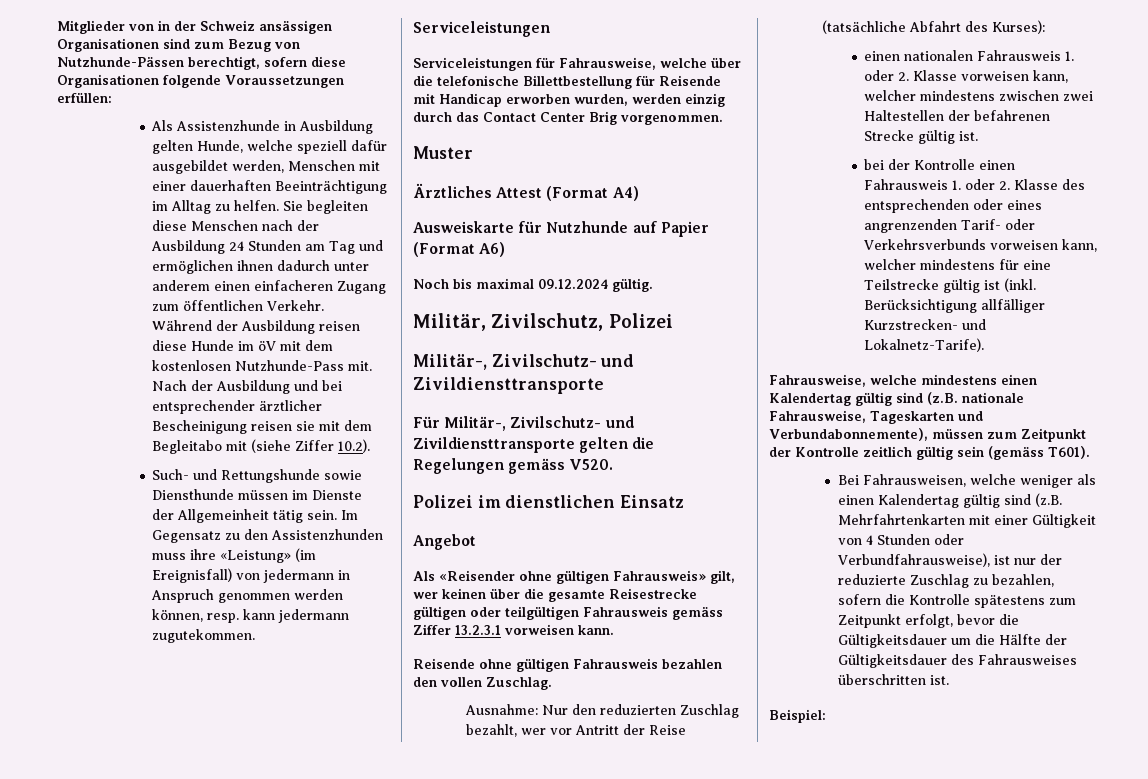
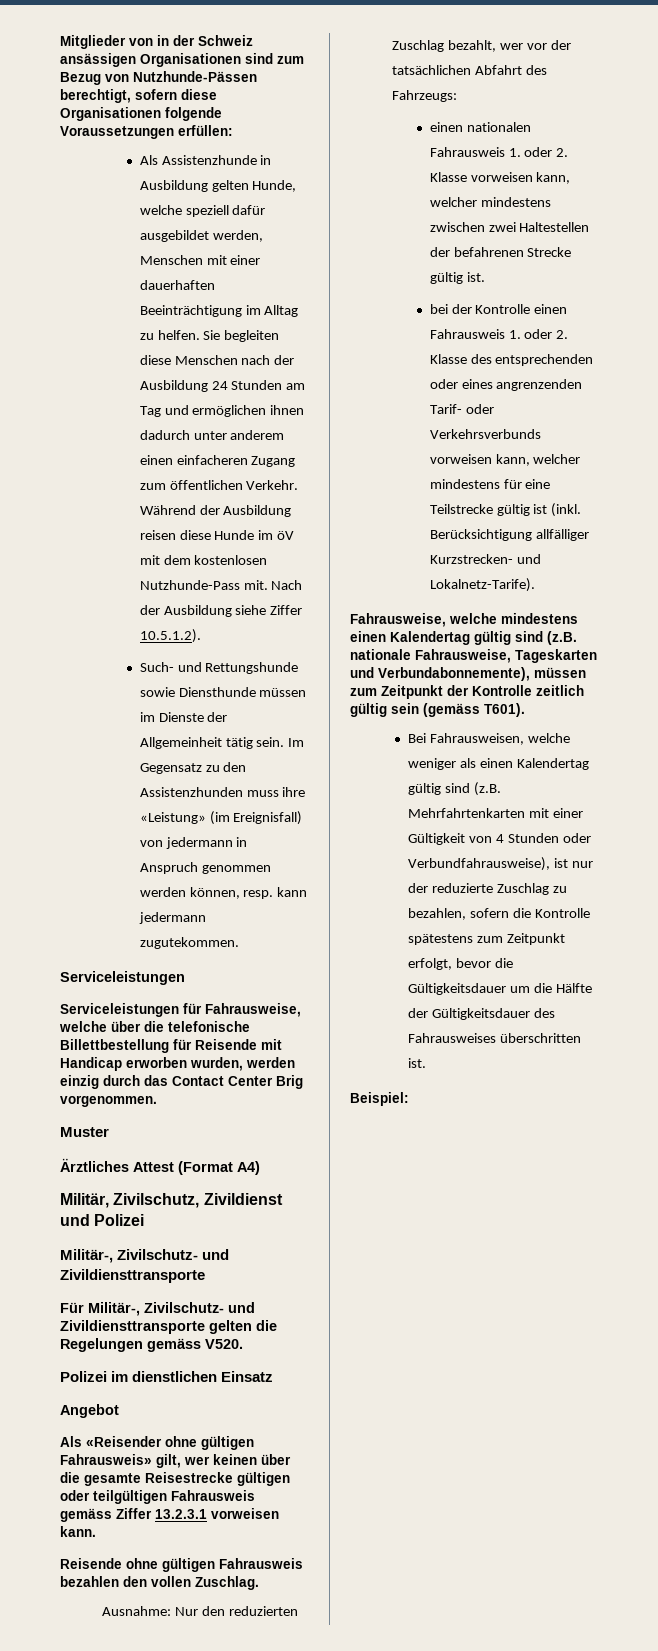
[294,380,343,391] [152,400,323,414] [152,420,373,434] [152,439,371,454] und bei entsprechender ärztlicher Bescheinigung reisen sie mit dem Begleitabo mit (siehe Ziffer 10.2). -> [235,605,303,615] [139,629,201,643] siehe Ziffer 10.5.1.2).
[413,221,709,237] [413,242,506,257] [413,278,653,292] // Ausweiskarte für Nutzhunde auf Papier (Format A6) // Noch bis maximal 09.12.2024 gültig. -> (260, 1168) none
(604, 322) none -> [203,1193,283,1205] [60,1214,90,1226] Zivildienst und
[575,724,687,735] [822,20,907,34] Antritt der Reise (tatsächliche -> [551,40,572,50] [392,65,472,75] der tatsächlichen
[992,20,1046,34] Kurses): -> [392,90,458,102] Fahrzeugs:

